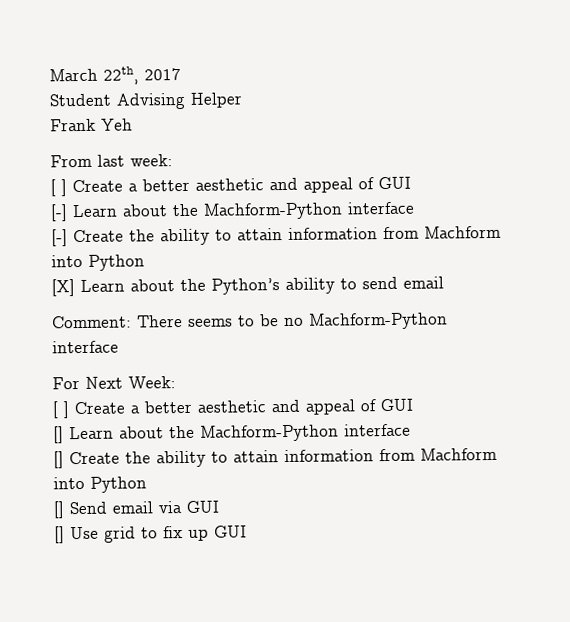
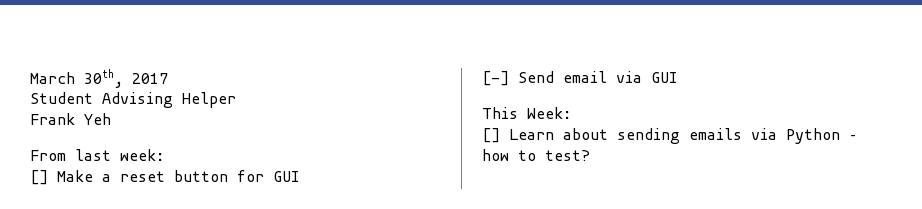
[103,66,139,85] 22th, -> [84,69,123,88] 30th,
[50,176,411,197] [50,201,415,222] [51,225,501,247] [51,254,145,271] [51,276,444,297] [52,312,448,330] [52,340,119,354] [52,376,176,390] [52,398,413,419] [53,423,411,444] [53,447,497,469] [53,476,147,493] [53,501,65,519] [ ] Create a better aesthetic and appeal of GUI // [-] Learn about the Machform-Python interface // [-] Create the ability to attain information from Machform into Python // [X] Learn about the Python’s ability to send email // Comment: There seems to be no Machform-Python interface // For Next Week: // [ ] Create a better aesthetic and appeal of GUI // [] Learn about the Machform-Python interface // [] Create the ability to attain information from Machform into Python // [] -> [30,170,299,185] [482,71,509,86] [] Make a reset button for GUI // [-]
[54,525,247,544] // [] Use grid to fix up GUI -> [482,107,571,119] [482,128,857,144] [482,149,590,161] // This Week: // [] Learn about sending emails via Python – how to test?

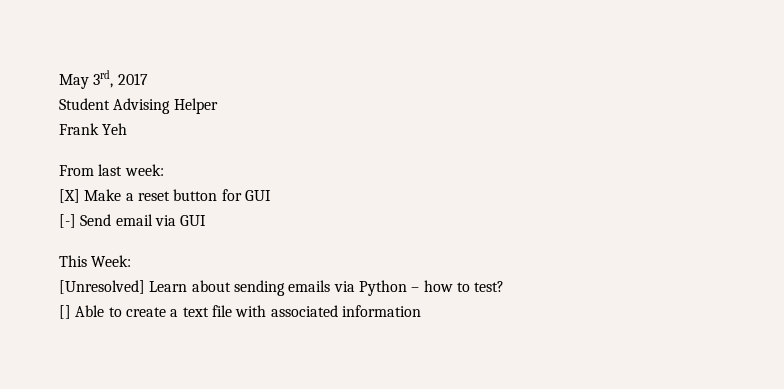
[30,69,123,88] March 30th, -> [59,70,114,89] May 3rd,
[30,170,48,185] [] -> [59,189,80,203] [X]
[482,128,500,143] [] -> [59,280,145,294] [Unresolved]
(590, 155) none -> [59,305,421,319] // [] Able to create a text file with associated information

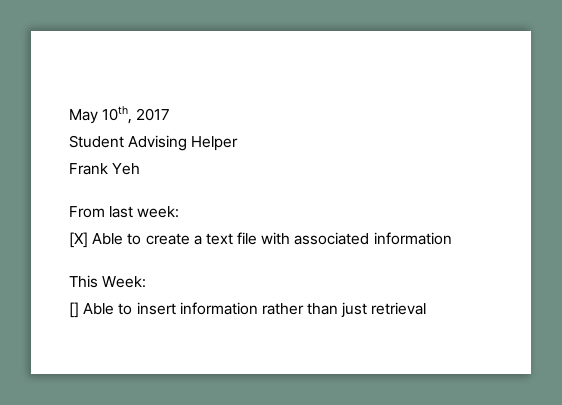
[93,70,114,88] 3rd, -> [102,106,133,124] 10th,
[84,189,271,201] [59,214,207,228] [59,255,132,267] [59,280,505,296] [59,305,71,319] Make a reset button for GUI // [-] Send email via GUI // This Week: // [Unresolved] Learn about sending emails via Python – how to test? // [] -> (88, 240) none
(421, 311) none -> [69,275,147,288] [69,302,427,318] // This Week: // [] Able to insert information rather than just retrieval

